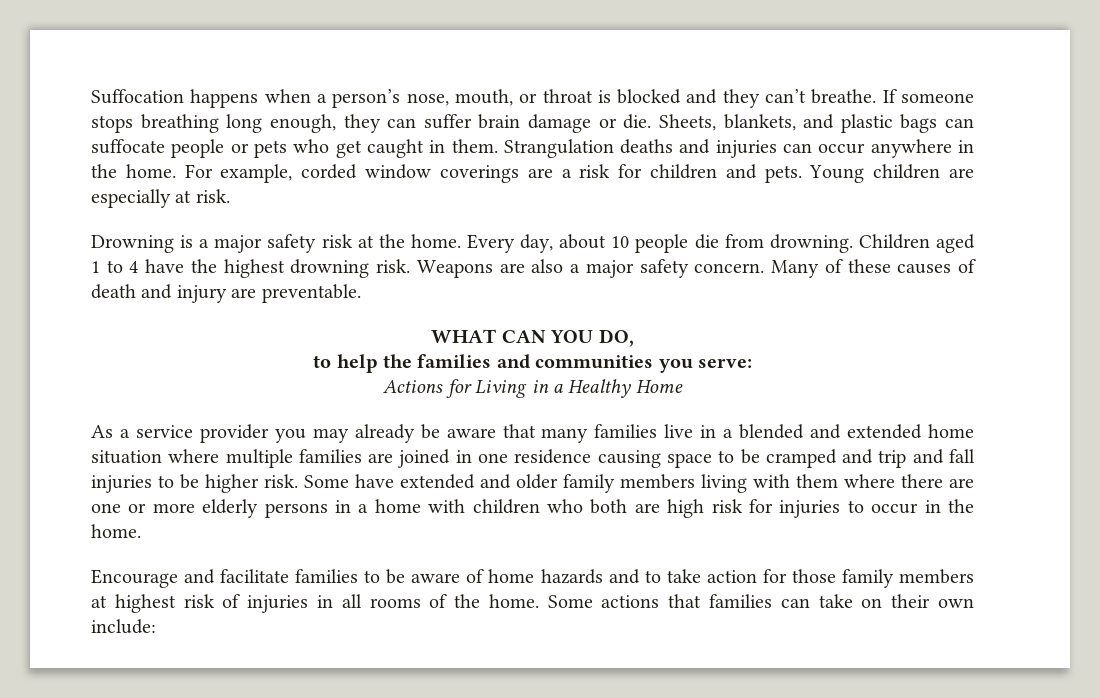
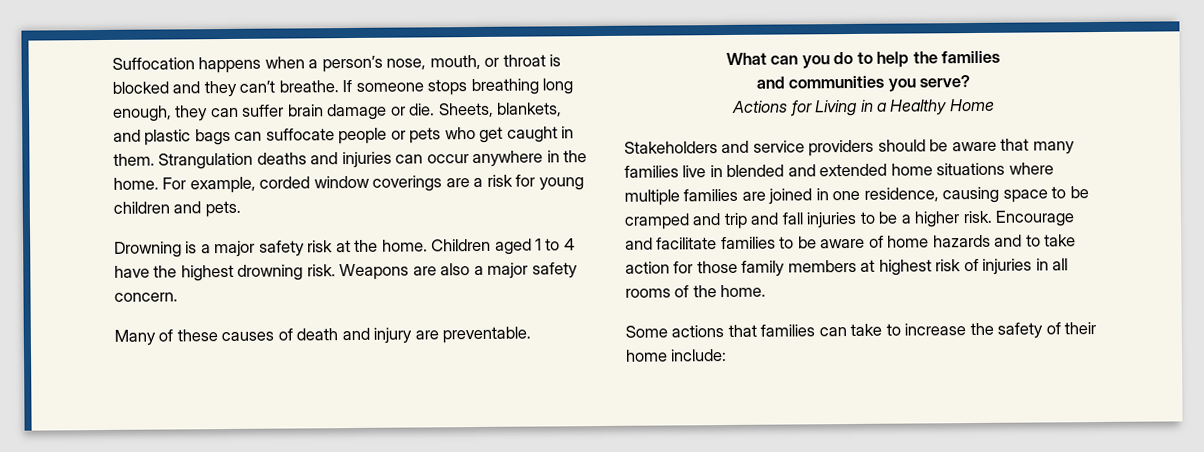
(643, 171) none -> [538,177,584,191] young
[809,164,974,183] [91,189,230,208] Young children are especially at risk. -> (241, 209) none
[466,234,853,253] Every day, about 10 people die from drowning. -> (428, 245) none
(765, 268) none -> (178, 297) //
[431,329,634,347] WHAT CAN YOU DO, // -> [725,51,854,69] What can you do
(492, 361) none -> (1001, 57) //
[697,358,752,368] serve: -> [919,75,971,88] serve?
[91,424,415,443] As a service provider you may already -> [624,139,926,157] Stakeholders and service providers should
[723,429,734,438] a -> (723, 171) none
[91,450,162,464] situation -> [936,162,1006,176] situations
[514,449,592,464] residence -> [863,187,939,202] residence,
(199, 481) none -> [900,214,911,224] a
[304,474,974,493] [91,499,974,518] [91,524,141,538] Some have extended and older family members living with them where there are one or more elderly persons in a home with children who both are high risk for injuries to occur in the home. // -> (992, 217) none
(539, 601) none -> (767, 291) //
[861,594,974,608] on their own -> [885,322,1097,339] [625,349,668,362] to increase the safety of their home

